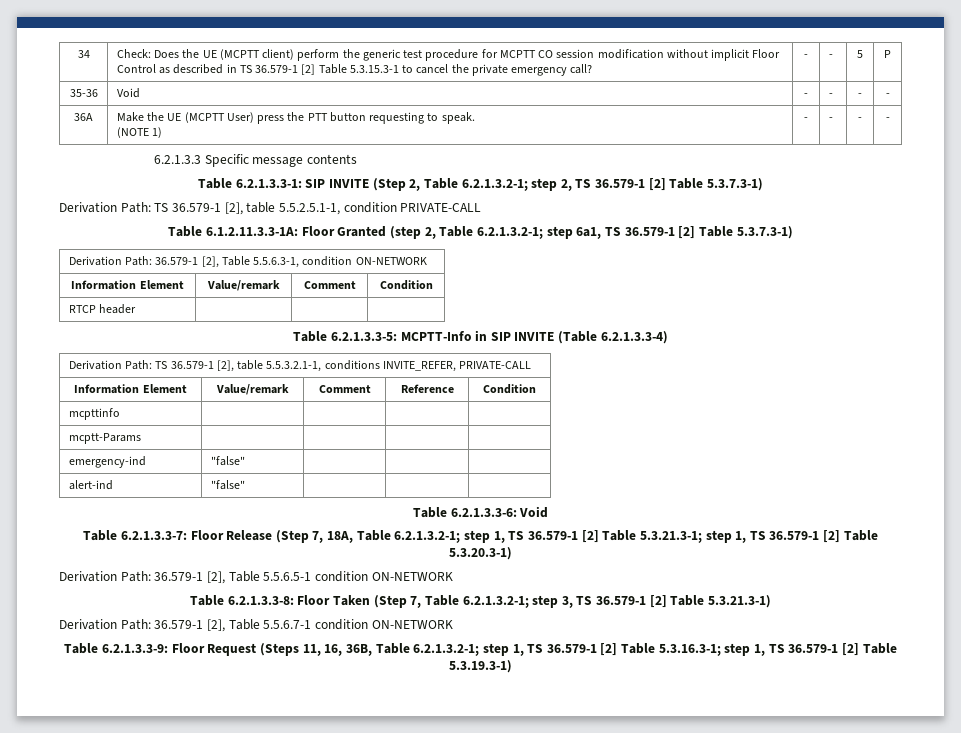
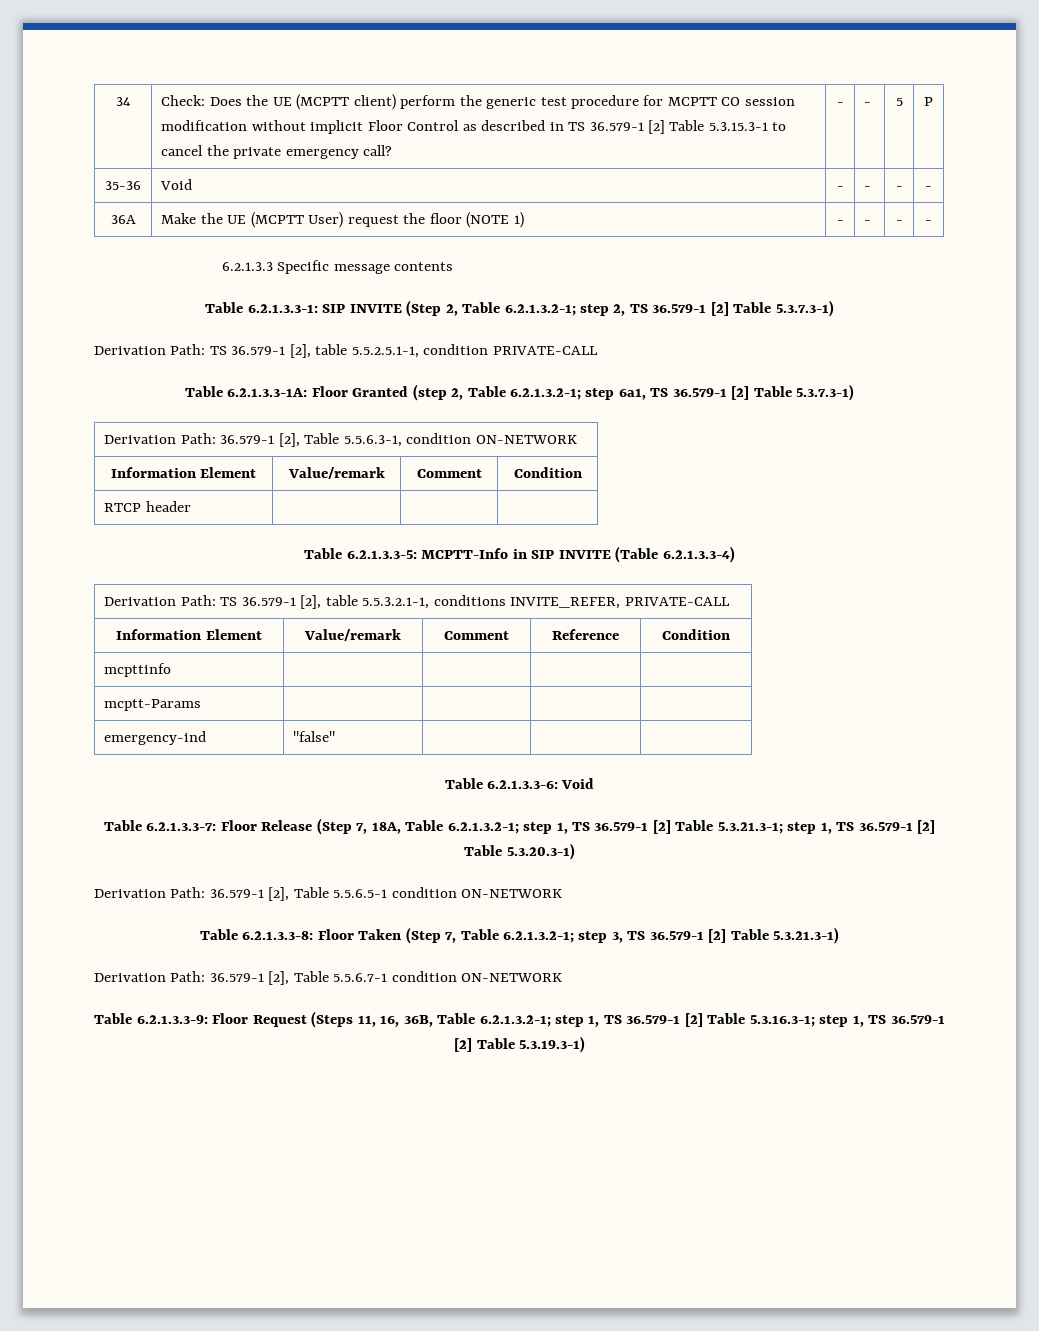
[257,112,475,124] press the PTT button requesting to speak. // -> [347,213,462,227] request the floor
[206,227,299,236] 6.1.2.11.3.3-1A: -> [227,388,308,397] 6.2.1.3.3-1A:
[68,480,113,490] [210,480,245,490] // alert-ind | "false" | | | -> (336, 736) none

